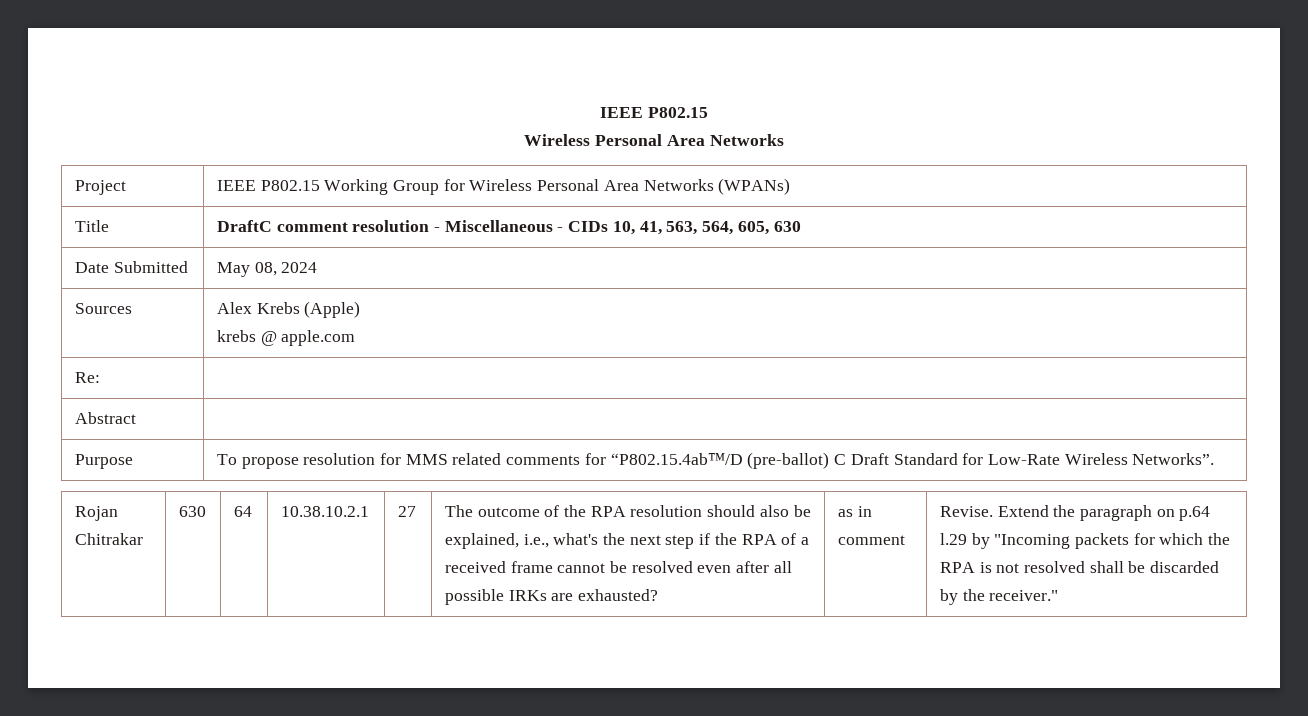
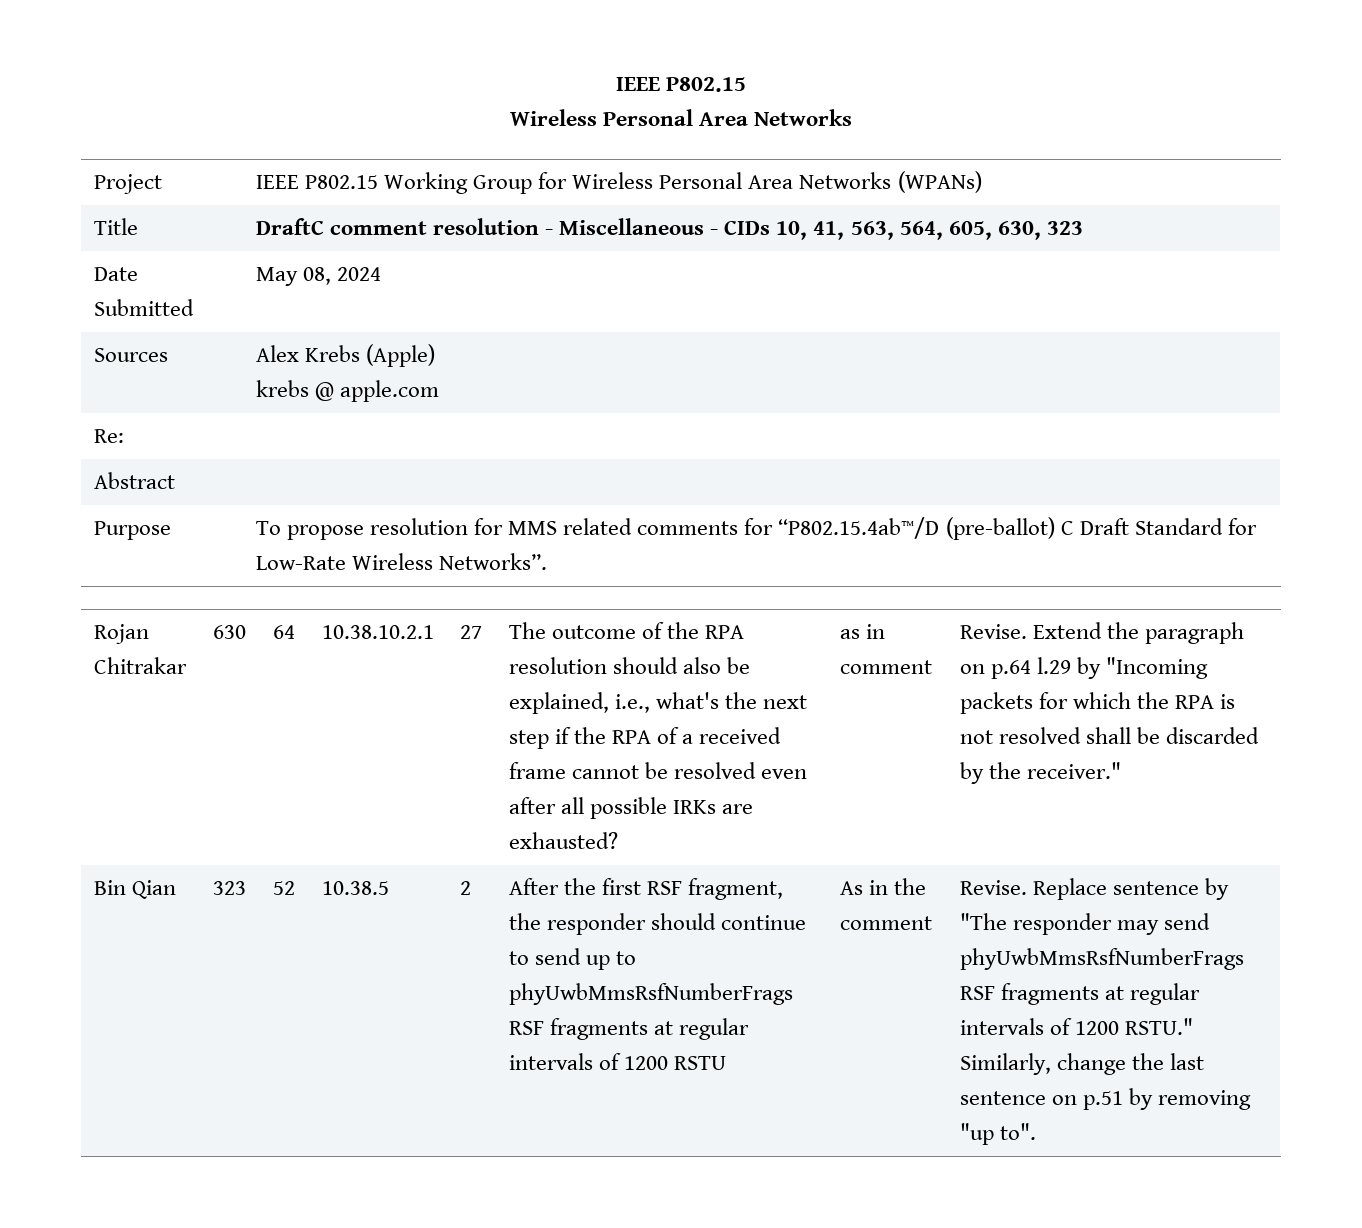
[773,221,801,232] 630 -> [997,221,1083,240] 630, 323
(1059, 595) none -> [93,880,176,899] [212,881,246,895] [272,881,295,895] [321,881,389,895] [459,881,471,895] [508,878,784,900] [508,913,807,935] [508,948,637,970] [508,983,793,1005] [508,1018,750,1040] [508,1053,727,1070] [839,878,927,895] [839,916,932,930] [959,878,1230,900] [959,913,1211,935] [959,948,1244,970] [959,983,1201,1005] [959,1018,1194,1035] [959,1053,1205,1075] [959,1088,1252,1110] [959,1123,1036,1145] // Bin Qian | 323 | 52 | 10.38.5 | 2 | After the first RSF fragment, the responder should continue to send up to phyUwbMmsRsfNumberFrags RSF fragments at regular intervals of 1200 RSTU | As in the comment | Revise. Replace sentence by "The responder may send phyUwbMmsRsfNumberFrags RSF fragments at regular intervals of 1200 RSTU." Similarly, change the last sentence on p.51 by removing "up to".

